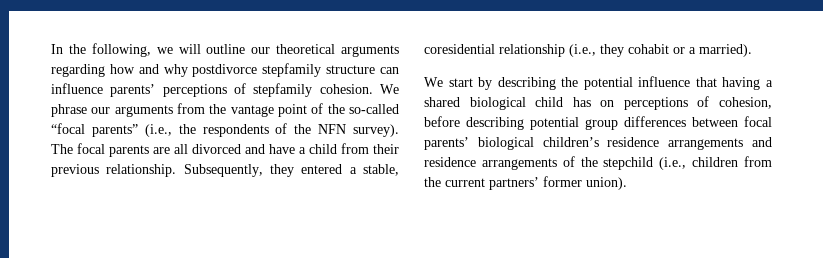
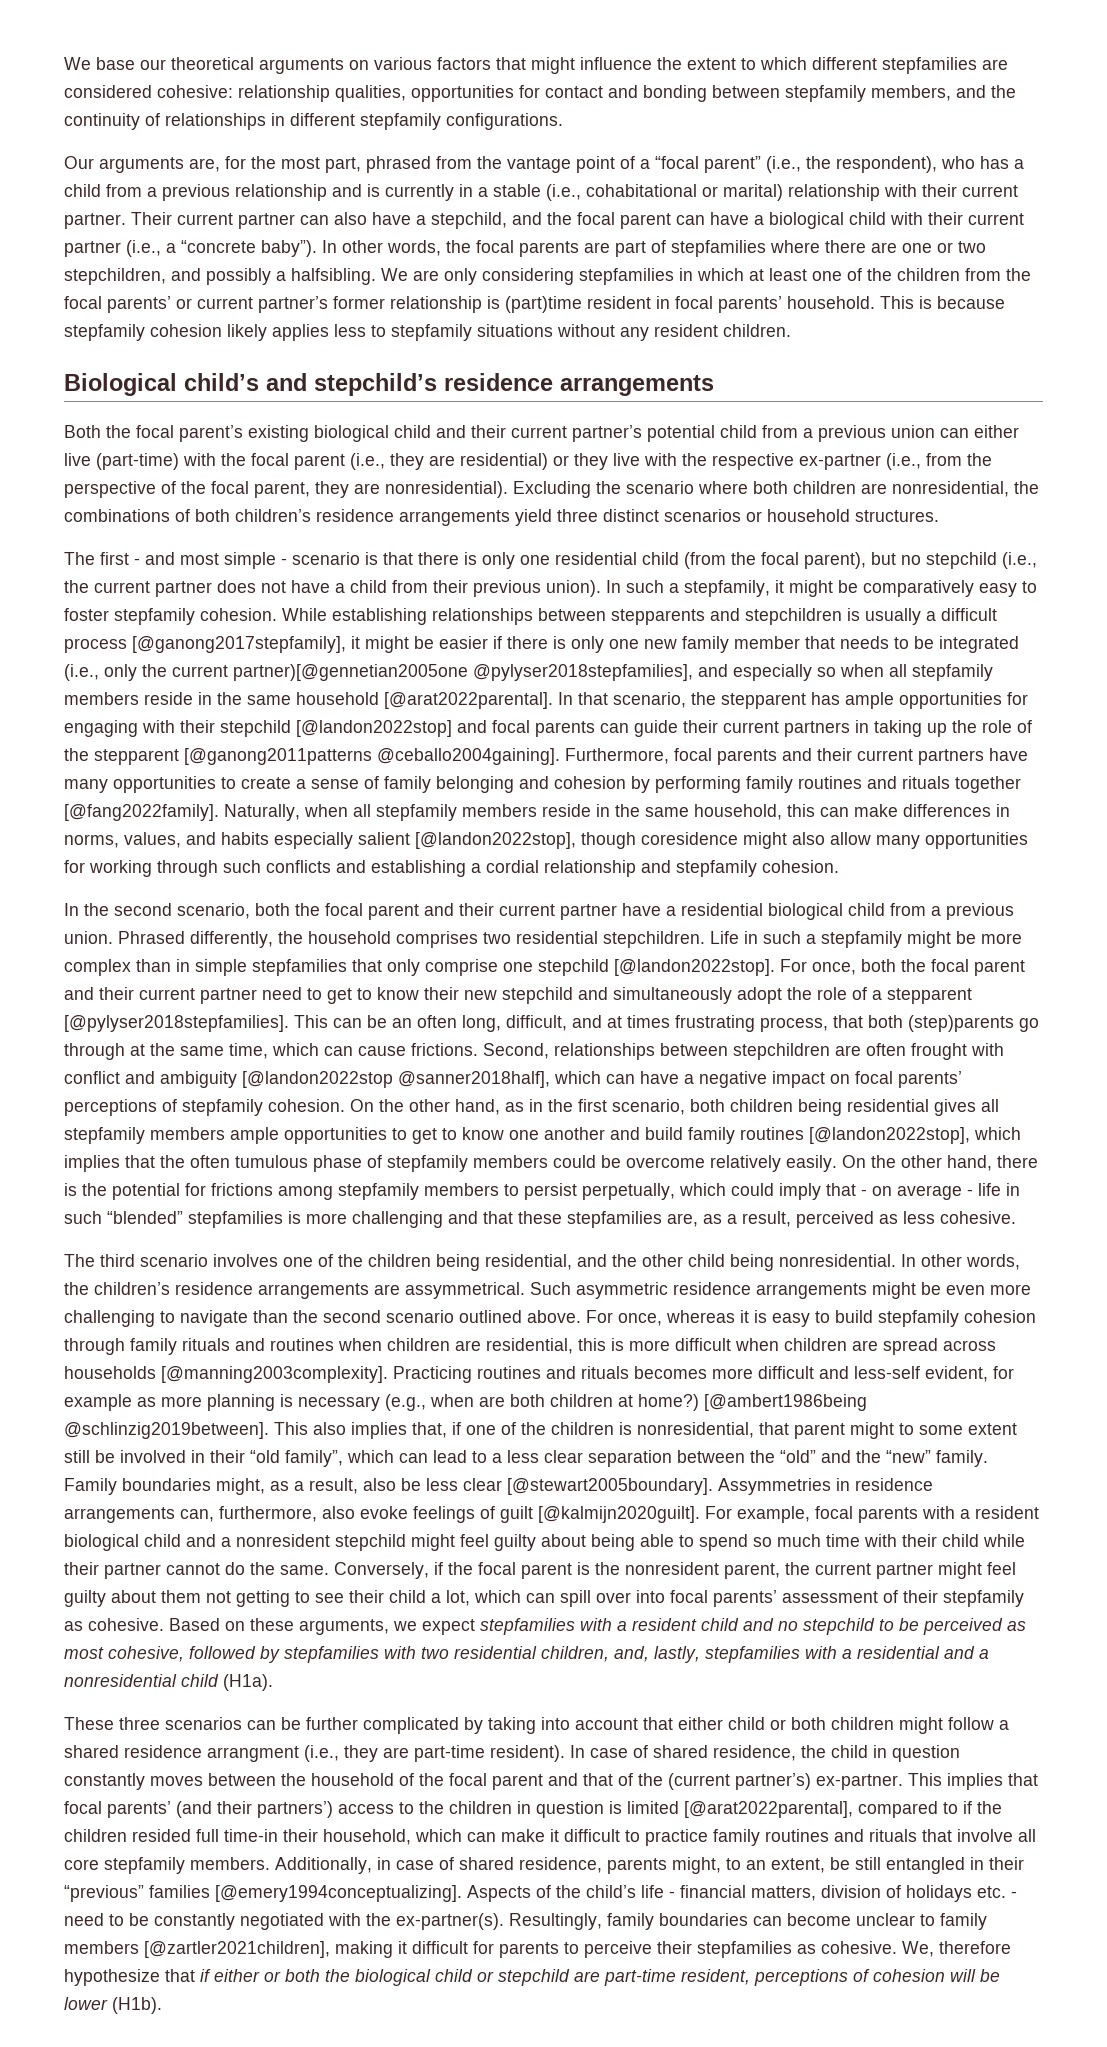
[51,43,399,57] [51,63,399,77] [51,83,399,97] [51,104,173,117] In the following, we will outline our theoretical arguments regarding how and why postdivorce stepfamily structure can influence parents’ perceptions of stepfamily cohesion. We phrase our arguments -> [64,57,1008,74] [64,85,1016,102] [64,113,563,130] [64,156,431,173] We base our theoretical arguments on various factors that might influence the extent to which different stepfamilies are considered cohesive: relationship qualities, opportunities for contact and bonding between stepfamily members, and the continuity of relationships in different stepfamily configurations. // Our arguments are, for the most part, phrased
[327,104,399,114] [51,123,399,137] [51,143,265,157] the so-called “focal parents” (i.e., the respondents of the NFN survey). The focal parents are all divorced and -> [640,156,1024,173] [64,184,1018,201] [64,212,1024,229] [64,240,986,257] [64,268,1031,285] [64,296,1005,313] [64,324,791,341] [64,373,714,396] [64,425,1019,442] [64,453,992,470] [64,481,1039,498] [64,509,939,526] [64,552,1037,569] [64,580,286,597] a “focal parent” (i.e., the respondent), who has a child from a previous relationship and is currently in a stable (i.e., cohabitational or marital) relationship with their current partner. Their current partner can also have a stepchild, and the focal parent can have a biological child with their current partner (i.e., a “concrete baby”). In other words, the focal parents are part of stepfamilies where there are one or two stepchildren, and possibly a halfsibling. We are only considering stepfamilies in which at least one of the children from the focal parents’ or current partner’s former relationship is (part)time resident in focal parents’ household. This is because stepfamily cohesion likely applies less to stepfamily situations without any resident children. // Biological child’s and stepchild’s residence arrangements // Both the focal parent’s existing biological child and their current partner’s potential child from a previous union can either live (part-time) with the focal parent (i.e., they are residential) or they live with the respective ex-partner (i.e., from the perspective of the focal parent, they are nonresidential). Excluding the scenario where both children are nonresidential, the combinations of both children’s residence arrangements yield three distinct scenarios or household structures. // The first - and most simple - scenario is that there is only one residential child (from the focal parent), but no stepchild (i.e., the current partner does not
[106,164,399,177] [424,44,752,57] [424,76,773,90] [424,96,772,110] [424,116,772,130] [424,137,772,150] [424,156,772,170] [424,176,627,190] relationship. Subsequently, they entered a stable, coresidential relationship (i.e., they cohabit or a married). // We start by describing the potential influence that having a shared biological child has on perceptions of cohesion, before describing potential group differences between focal parents’ biological children’s residence arrangements and residence arrangements of the stepchild (i.e., children from the current partners’ former union). -> [546,580,1037,597] [64,608,997,625] [64,636,1019,653] [64,664,993,681] [64,692,1028,709] [64,720,1032,737] [64,748,1028,765] [64,776,1021,793] [64,804,1010,821] [64,832,1028,849] [64,860,839,877] [64,903,1014,920] [64,931,1022,948] [64,959,1025,976] [64,987,972,1004] [64,1015,1039,1032] [64,1043,1004,1060] [64,1071,962,1088] [64,1099,999,1116] [64,1127,1021,1144] [64,1155,1038,1172] [64,1183,1020,1200] [64,1211,1016,1228] [64,1254,1020,1271] [64,1282,1031,1299] [64,1310,1036,1327] [64,1338,996,1355] [64,1366,1014,1383] [64,1394,867,1411] [64,1422,1017,1439] [64,1450,988,1467] [64,1478,933,1495] [64,1506,1039,1523] [64,1534,1025,1551] [64,1562,1016,1579] [64,1590,1024,1607] [64,1618,1026,1635] [64,1646,989,1663] [64,1674,273,1691] [64,1717,1009,1734] [64,1745,960,1762] [64,1773,1038,1790] [64,1801,1002,1818] [64,1829,1036,1846] [64,1857,1024,1874] [64,1885,1017,1902] [64,1913,987,1930] [64,1941,1011,1958] [64,1969,1000,1986] [64,1997,162,2014] union). In such a stepfamily, it might be comparatively easy to foster stepfamily cohesion. While establishing relationships between stepparents and stepchildren is usually a difficult process [@ganong2017stepfamily], it might be easier if there is only one new family member that needs to be integrated (i.e., only the current partner)[@gennetian2005one @pylyser2018stepfamilies], and especially so when all stepfamily members reside in the same household [@arat2022parental]. In that scenario, the stepparent has ample opportunities for engaging with their stepchild [@landon2022stop] and focal parents can guide their current partners in taking up the role of the stepparent [@ganong2011patterns @ceballo2004gaining]. Furthermore, focal parents and their current partners have many opportunities to create a sense of family belonging and cohesion by performing family routines and rituals together [@fang2022family]. Naturally, when all stepfamily members reside in the same household, this can make differences in norms, values, and habits especially salient [@landon2022stop], though coresidence might also allow many opportunities for working through such conflicts and establishing a cordial relationship and stepfamily cohesion. // In the second scenario, both the focal parent and their current partner have a residential biological child from a previous union. Phrased differently, the household comprises two residential stepchildren. Life in such a stepfamily might be more complex than in simple stepfamilies that only comprise one stepchild [@landon2022stop]. For once, both the focal parent and their current partner need to get to know their new stepchild and simultaneously adopt the role of a stepparent [@pylyser2018stepfamilies]. This can be an often long, difficult, and at times frustrating process, that both (step)parents go through at the same time, which can cause frictions. Second, relationships between stepchildren are often frought with conflict and ambiguity [@landon2022stop @sanner2018half], which can have a negative impact on focal parents’ perceptions of stepfamily cohesion. On the other hand, as in the first scenario, both children being residential gives all stepfamily members ample opportunities to get to know one another and build family routines [@landon2022stop], which implies that the often tumulous phase of stepfamily members could be overcome relatively easily. On the other hand, there is the potential for frictions among stepfamily members to persist perpetually, which could imply that - on average - life in such “blended” stepfamilies is more challenging and that these stepfamilies are, as a result, perceived as less cohesive. // The third scenario involves one of the children being residential, and the other child being nonresidential. In other words, the children’s residence arrangements are assymmetrical. Such asymmetric residence arrangements might be even more challenging to navigate than the second scenario outlined above. For once, whereas it is easy to build stepfamily cohesion through family rituals and routines when children are residential, this is more difficult when children are spread across households [@manning2003complexity]. Practicing routines and rituals becomes more difficult and less-self evident, for example as more planning is necessary (e.g., when are both children at home?) [@ambert1986being @schlinzig2019between]. This also implies that, if one of the children is nonresidential, that parent might to some extent still be involved in their “old family”, which can lead to a less clear separation between the “old” and the “new” family. Family boundaries might, as a result, also be less clear [@stewart2005boundary]. Assymmetries in residence arrangements can, furthermore, also evoke feelings of guilt [@kalmijn2020guilt]. For example, focal parents with a resident biological child and a nonresident stepchild might feel guilty about being able to spend so much time with their child while their partner cannot do the same. Conversely, if the focal parent is the nonresident parent, the current partner might feel guilty about them not getting to see their child a lot, which can spill over into focal parents’ assessment of their stepfamily as cohesive. Based on these arguments, we expect stepfamilies with a resident child and no stepchild to be perceived as most cohesive, followed by stepfamilies with two residential children, and, lastly, stepfamilies with a residential and a nonresidential child (H1a). // These three scenarios can be further complicated by taking into account that either child or both children might follow a shared residence arrangment (i.e., they are part-time resident). In case of shared residence, the child in question constantly moves between the household of the focal parent and that of the (current partner’s) ex-partner. This implies that focal parents’ (and their partners’) access to the children in question is limited [@arat2022parental], compared to if the children resided full time-in their household, which can make it difficult to practice family routines and rituals that involve all core stepfamily members. Additionally, in case of shared residence, parents might, to an extent, be still entangled in their “previous” families [@emery1994conceptualizing]. Aspects of the child’s life - financial matters, division of holidays etc. - need to be constantly negotiated with the ex-partner(s). Resultingly, family boundaries can become unclear to family members [@zartler2021children], making it difficult for parents to perceive their stepfamilies as cohesive. We, therefore hypothesize that if either or both the biological child or stepchild are part-time resident, perceptions of cohesion will be lower (H1b).

